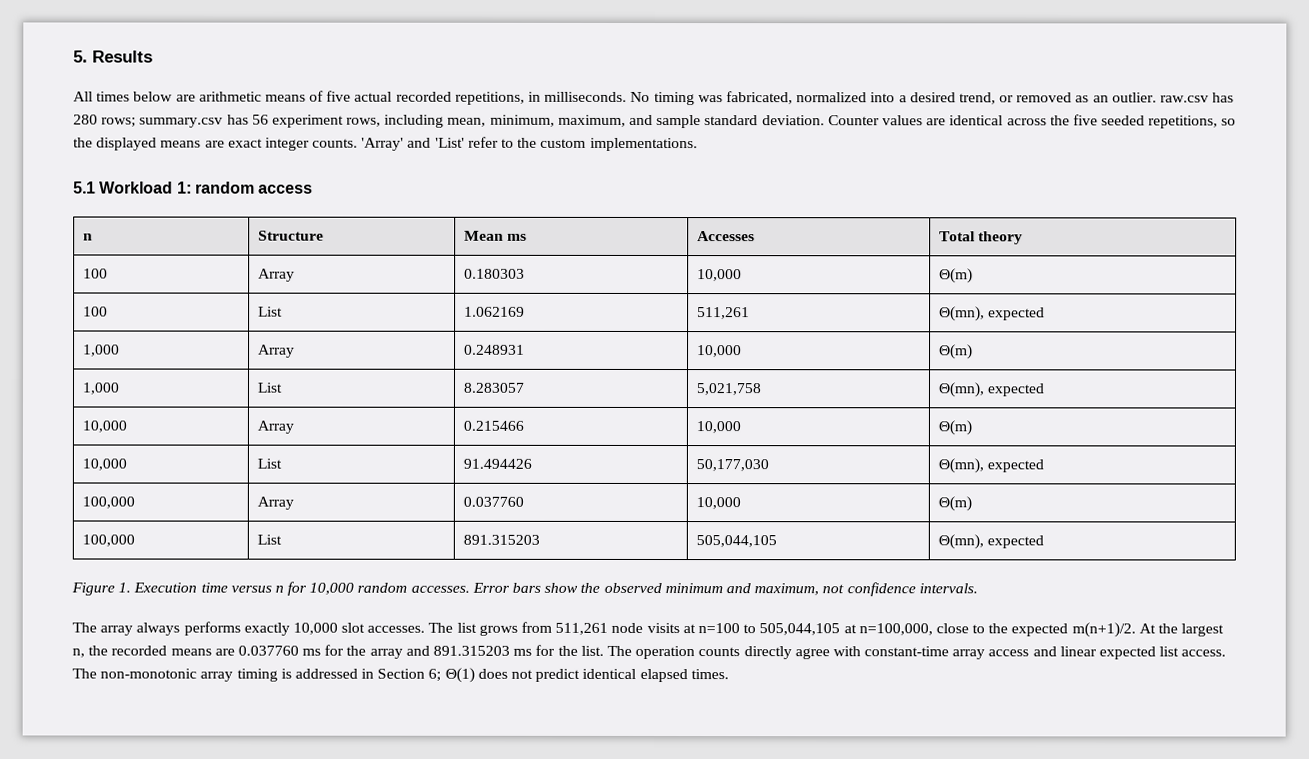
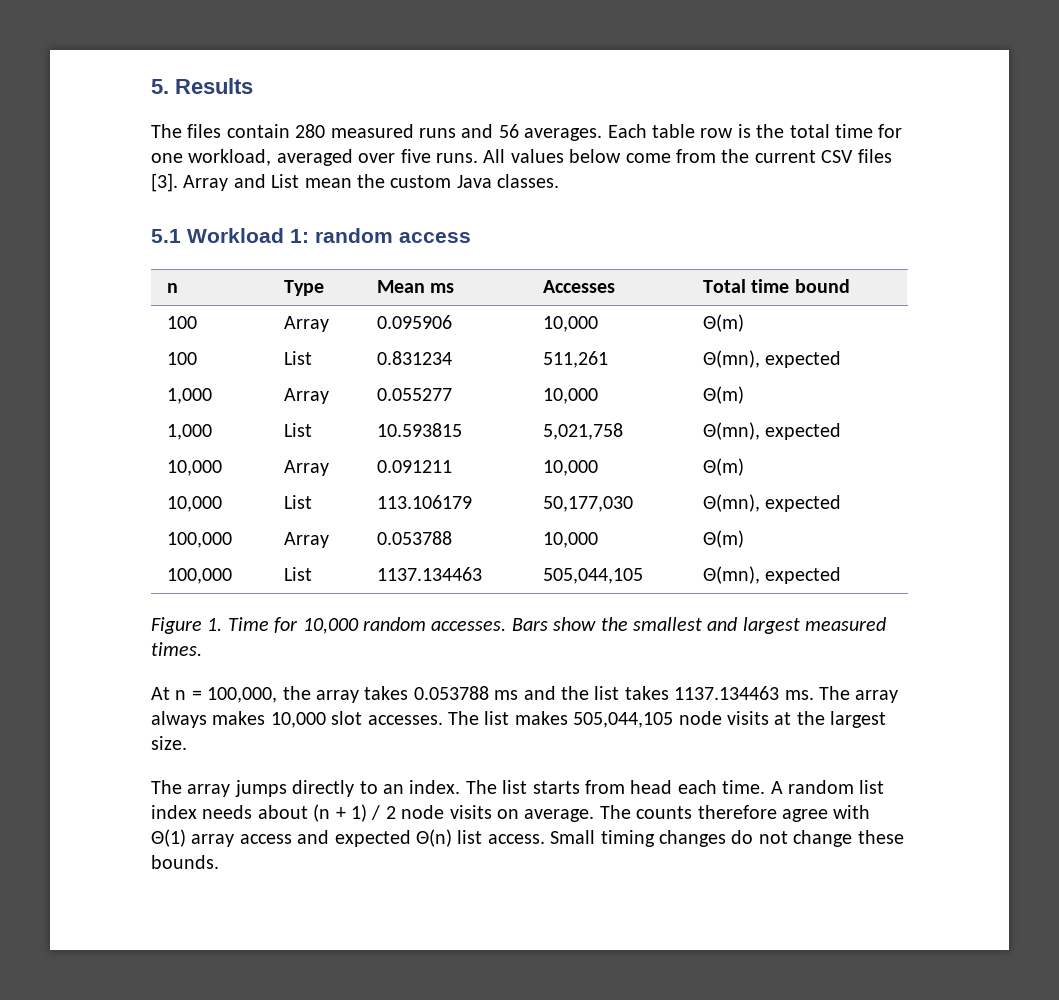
[73,90,1235,106] [73,114,1237,129] [73,136,698,152] All times below are arithmetic means of five actual recorded repetitions, in milliseconds. No timing was fabricated, normalized into a desired trend, or removed as an outlier. raw.csv has 280 rows; summary.csv has 56 experiment rows, including mean, minimum, maximum, and sample standard deviation. Counter values are identical across the five seeded repetitions, so the displayed means are exact integer counts. 'Array' and 'List' refer to the custom implementations. -> [151,124,903,141] [151,149,892,166] [151,173,560,192] The files contain 280 measured runs and 56 averages. Each table row is the total time for one workload, averaged over five runs. All values below come from the current CSV files [3]. Array and List mean the custom Java classes.
[258,230,325,241] Structure -> [283,280,324,296] Type
[978,231,1024,245] theory -> [751,279,850,293] time bound
[464,268,526,279] 0.180303 -> [376,315,452,329] 0.095906
[464,306,526,317] 1.062169 -> [376,351,452,365] 0.831234
[464,344,526,355] 0.248931 -> [376,388,452,401] 0.055277
[463,382,525,393] 8.283057 -> [376,423,462,437] 10.593815
[463,420,525,431] 0.215466 -> [376,460,452,473] 0.091211
[463,458,533,469] 91.494426 -> [376,495,472,509] 113.106179
[463,496,525,507] 0.037760 -> [376,531,452,545] 0.053788
[463,534,541,545] 891.315203 -> [376,567,482,581] 1137.134463
[133,581,978,597] Execution time versus n for 10,000 random accesses. Error bars show the observed minimum and maximum, not confidence intervals. // -> [227,617,887,634] [151,642,202,656] [151,686,814,703] Time for 10,000 random accesses. Bars show the smallest and largest measured times. // At n = 100,000, the array takes 0.053788 ms and the list takes 1137.134463 ms.
[183,621,290,636] performs exactly -> [212,711,266,725] makes
[478,621,1225,638] [72,644,792,660] grows from 511,261 node visits at n=100 to 505,044,105 at n=100,000, close to the expected m(n+1)/2. At the largest n, the recorded means are 0.037760 ms for the array and 891.315203 ms for the list. The operation counts directly -> [514,711,887,728] [151,736,187,750] [151,780,885,797] [151,804,777,822] makes 505,044,105 node visits at the largest size. // The array jumps directly to an index. The list starts from head each time. A random list index needs about (n + 1) / 2 node visits on average. The counts therefore
[864,646,950,657] constant-time -> [151,829,186,847] Θ(1)
[1059,646,1227,660] [72,667,729,683] linear expected list access. The non-monotonic array timing is addressed in Section 6; Θ(1) does not predict identical elapsed times. -> [334,829,904,847] [151,855,219,869] expected Θ(n) list access. Small timing changes do not change these bounds.

